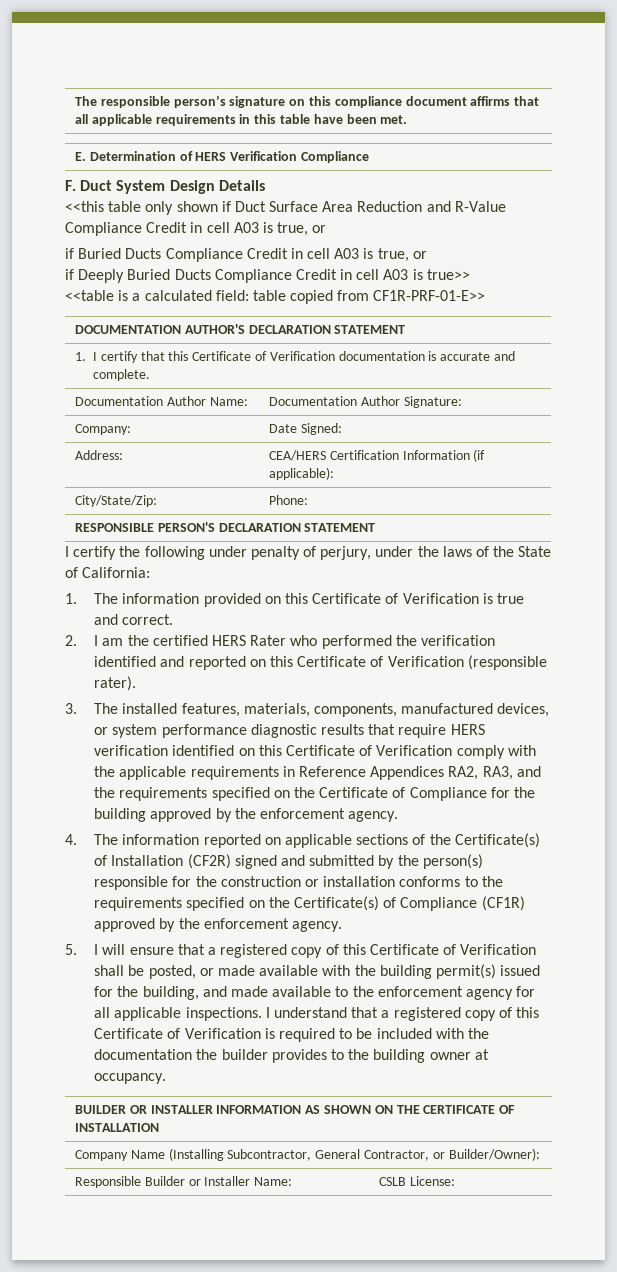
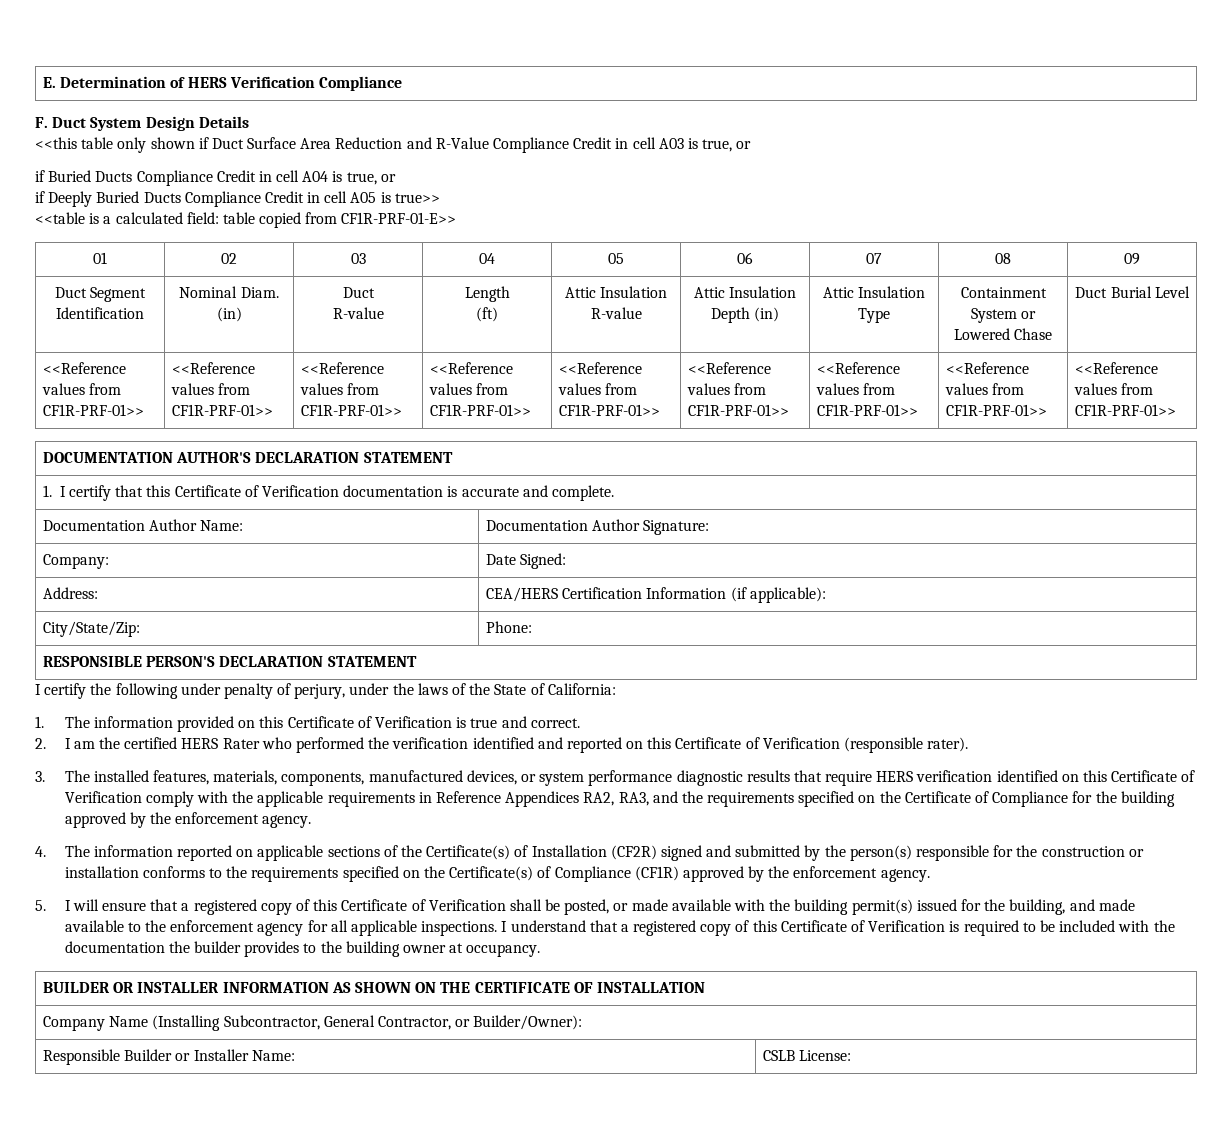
[75,95,540,108] [75,114,408,126] The responsible person’s signature on this compliance document affirms that all applicable requirements in this table have been met. // -> (43, 82) none
[334,248,360,259] A03 -> [302,171,329,182] A04
[383,269,409,280] A03 -> [350,192,377,203] A05
(486, 295) none -> [93,252,107,264] [221,253,237,264] [350,253,366,264] [479,253,495,264] [608,253,624,264] [737,252,753,264] [866,253,882,264] [995,253,1011,264] [1124,253,1140,265] [54,287,147,302] [56,307,144,319] [179,286,279,298] [216,307,242,322] [342,287,375,298] [332,307,384,319] [464,286,510,302] [476,307,498,322] [564,286,668,298] [590,307,642,319] [693,286,797,298] [710,307,780,323] [822,286,926,298] [858,308,890,323] [960,287,1047,298] [970,308,1037,323] [953,328,1053,340] [1075,286,1190,298] [43,362,127,374] [42,383,122,395] [43,404,145,416] [172,362,256,374] [171,383,251,395] [172,404,274,416] [301,362,385,374] [300,383,380,395] [301,404,403,416] [430,362,514,374] [429,383,509,395] [430,404,532,416] [559,362,643,374] [558,383,638,395] [559,404,661,416] [688,362,772,374] [687,383,767,395] [688,404,790,416] [817,362,901,374] [816,383,896,395] [817,404,919,416] [946,362,1030,374] [945,383,1025,395] [946,404,1048,416] [1075,362,1159,374] [1074,383,1154,395] [1075,404,1177,416] // 01 | 02 | 03 | 04 | 05 | 06 | 07 | 08 | 09 // Duct Segment Identification | Nominal Diam. (in) | Duct // R-value | Length // (ft) | Attic Insulation R-value | Attic Insulation Depth (in) | Attic Insulation Type | Containment System or Lowered Chase | Duct Burial Level // <<Reference values from CF1R-PRF-01>> | <<Reference values from CF1R-PRF-01>> | <<Reference values from CF1R-PRF-01>> | <<Reference values from CF1R-PRF-01>> | <<Reference values from CF1R-PRF-01>> | <<Reference values from CF1R-PRF-01>> | <<Reference values from CF1R-PRF-01>> | <<Reference values from CF1R-PRF-01>> | <<Reference values from CF1R-PRF-01>>

